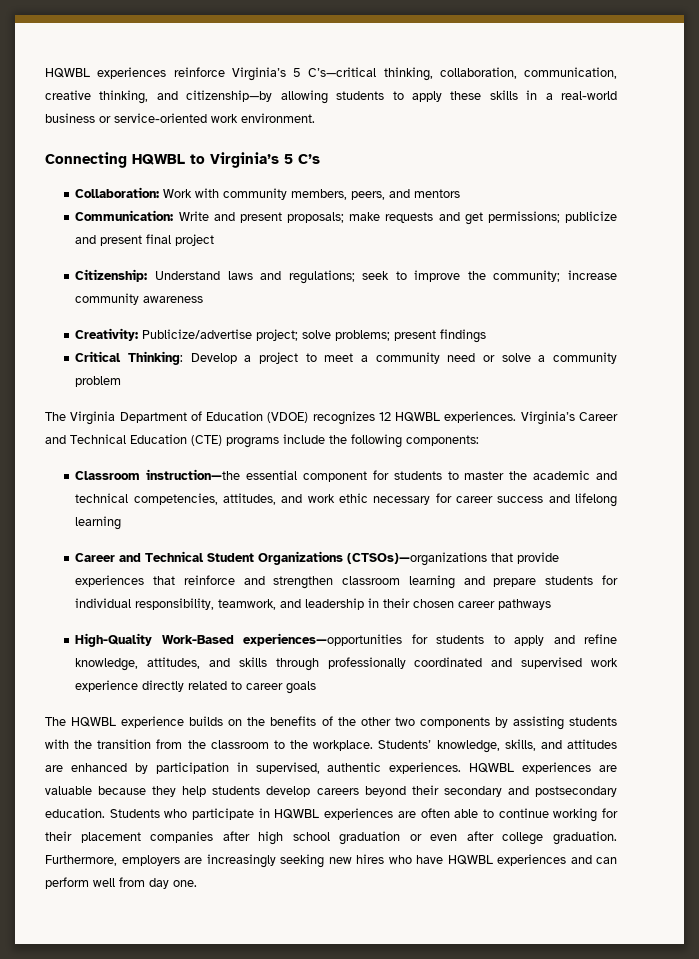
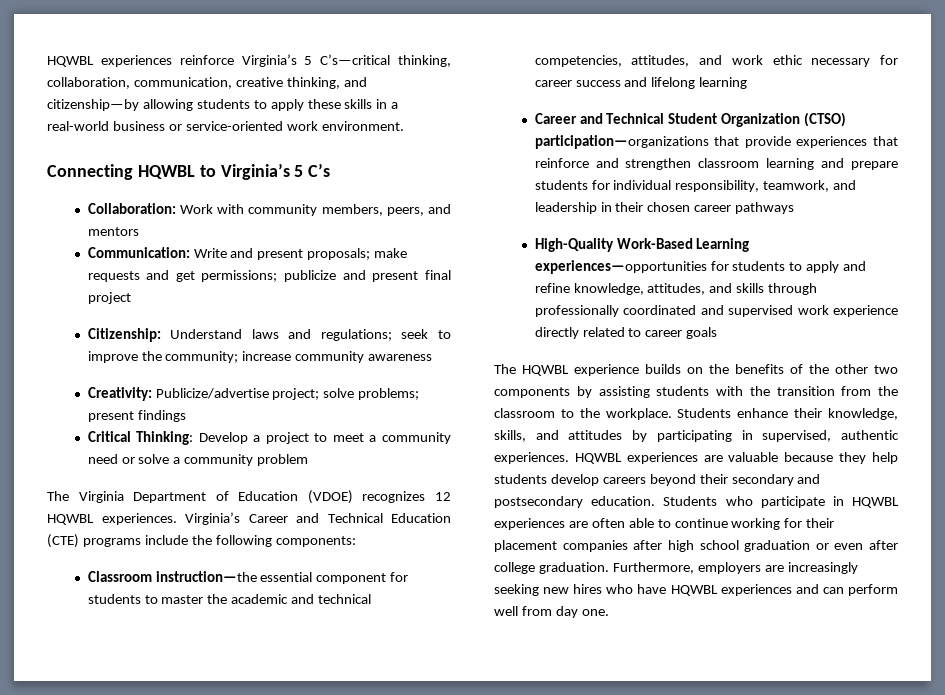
[258,551,488,566] Organizations (CTSOs)—organizations -> [721,112,847,127] [534,135,709,149] Organization (CTSO) participation—organizations
(234, 639) none -> [696,238,750,252] Learning
[378,740,432,749] Students’ -> [677,408,823,418] Students enhance their
[45,762,229,774] are enhanced by participation -> [632,430,732,442] by participating

